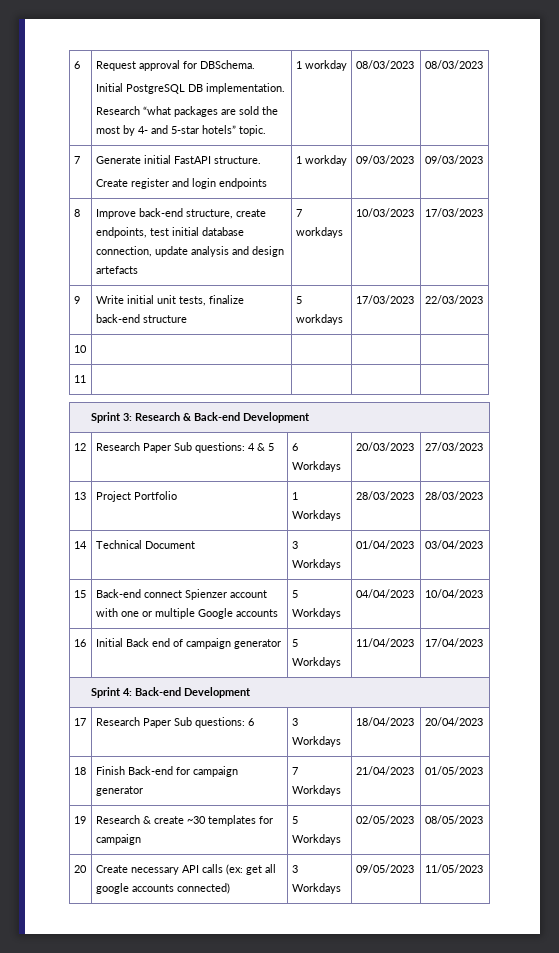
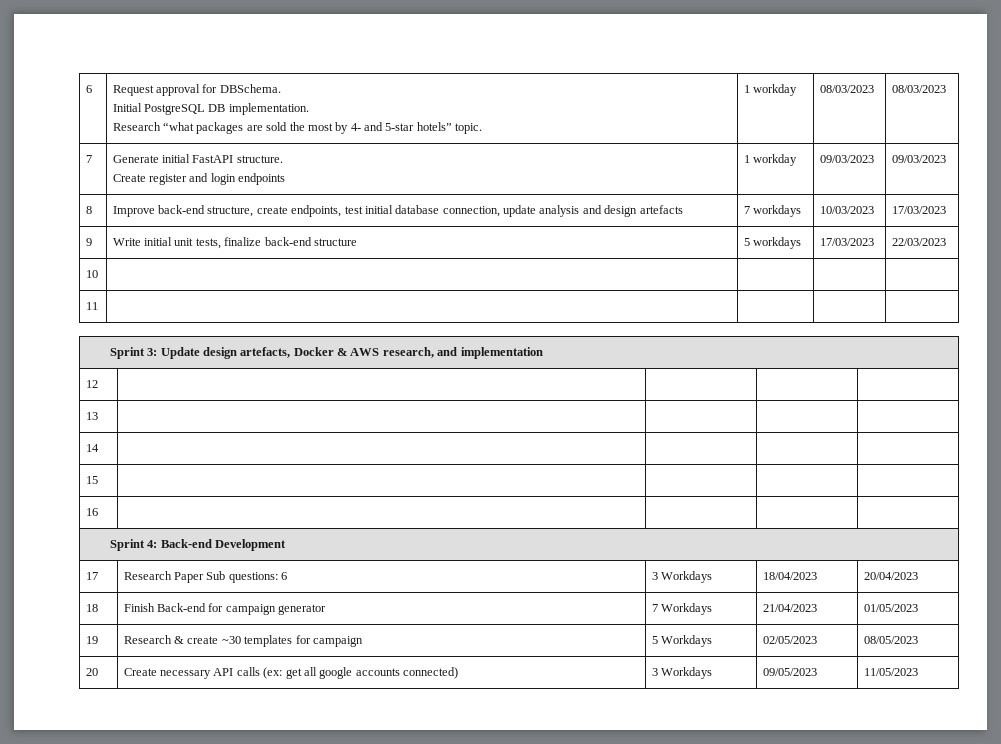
[134,412,310,423] [73,443,86,451] [95,442,274,453] [291,443,298,451] [291,461,341,472] [355,442,414,451] [424,442,483,451] [73,492,86,500] [95,491,177,502] [291,492,298,500] [291,510,341,521] [355,491,414,500] [424,491,483,500] [73,541,87,549] [95,540,195,549] [291,541,298,549] [291,559,341,570] [355,540,414,549] [424,540,483,549] [73,590,86,598] [95,589,267,600] [95,608,278,619] [291,590,298,598] [291,608,341,619] [355,589,414,598] [424,589,483,598] [73,639,86,647] [95,638,281,649] [291,639,298,647] [291,657,341,668] [355,638,414,647] [424,638,483,647] Research & Back-end Development // 12 | Research Paper Sub questions: 4 & 5 | 6 Workdays | 20/03/2023 | 27/03/2023 // 13 | Project Portfolio | 1 Workdays | 28/03/2023 | 28/03/2023 // 14 | Technical Document | 3 Workdays | 01/04/2023 | 03/04/2023 // 15 | Back-end connect Spienzer account with one or multiple Google accounts | 5 Workdays | 04/04/2023 | 10/04/2023 // 16 | Initial Back end of campaign generator | 5 Workdays | 11/04/2023 | 17/04/2023 -> [160,347,543,359] [85,380,98,388] [85,412,98,420] [85,444,99,452] [85,476,98,484] [85,508,98,516] Update design artefacts, Docker & AWS research, and implementation // 12 | | | | // 13 | | | | // 14 | | | | // 15 | | | | // 16 | | | |

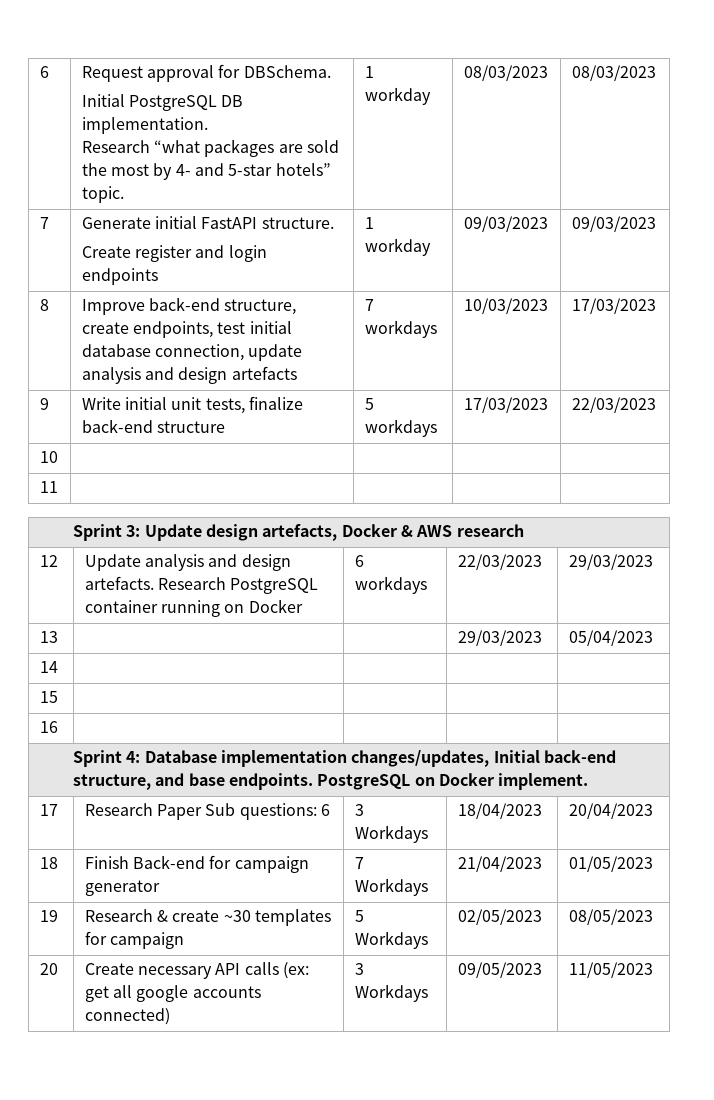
[382,347,543,359] [85,380,98,388] research, and implementation // 12 | | | | -> [456,524,524,537] [39,555,58,567] [84,554,291,571] [84,576,319,594] [84,599,303,617] [354,555,364,567] [354,576,427,594] [457,554,542,570] [568,554,653,570] research // 12 | Update analysis and design artefacts. Research PostgreSQL container running on Docker | 6 workdays | 22/03/2023 | 29/03/2023
(98, 416) | -> [457,630,542,646] [568,630,653,646] 29/03/2023 | 05/04/2023
[160,539,286,551] Back-end Development -> [144,750,616,767] [73,773,589,790] Database implementation changes/updates, Initial back-end structure, and base endpoints. PostgreSQL on Docker implement.

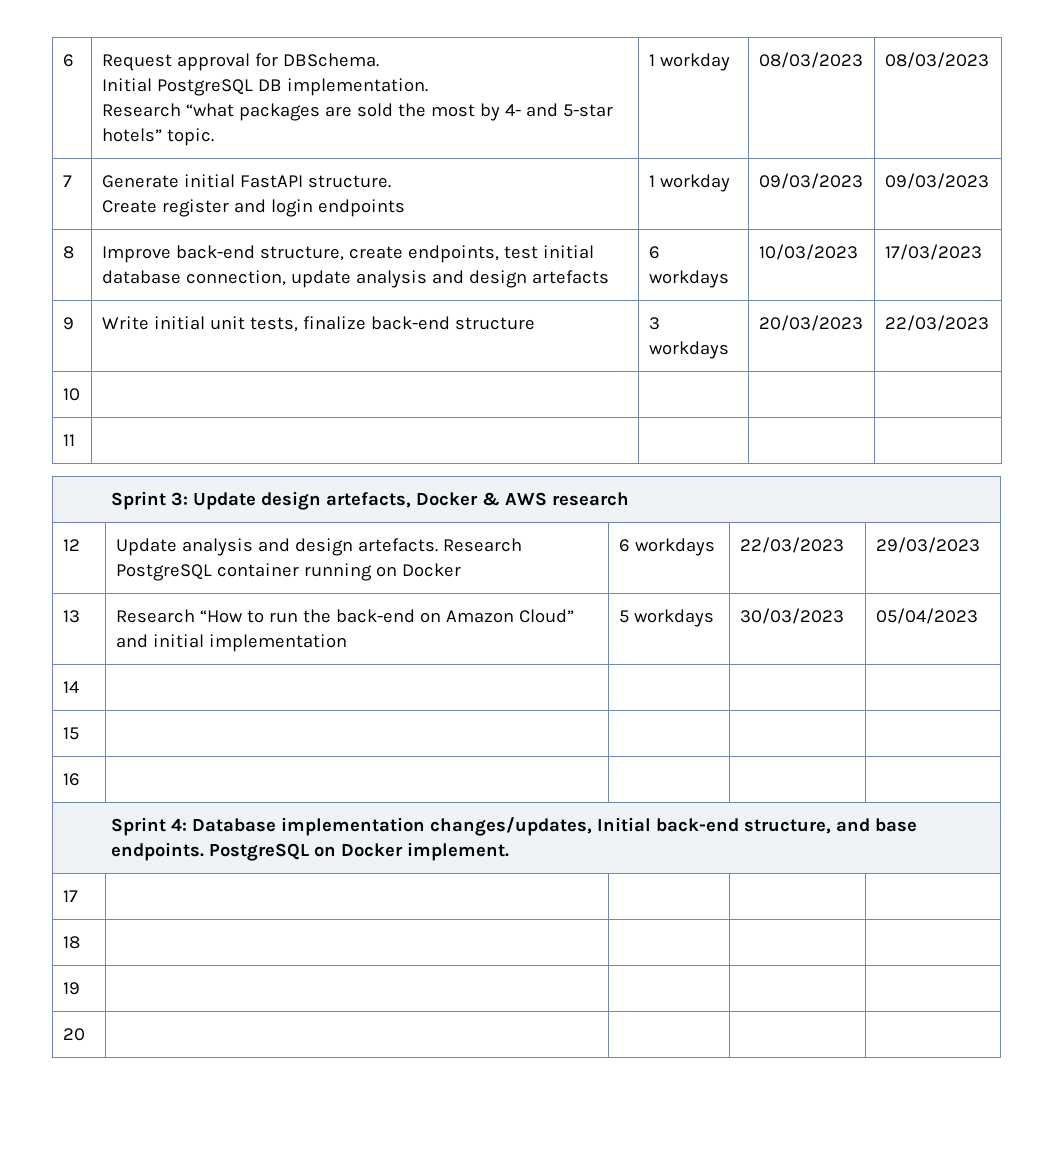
[364,299,374,311] 7 -> [648,246,660,259] 6
[364,398,374,410] [364,419,437,437] [463,397,548,413] 5 workdays | 17/03/2023 -> [648,317,660,330] [648,341,729,359] [758,315,863,331] 3 workdays | 20/03/2023
[457,630,542,646] | | 29/03/2023 -> [115,609,574,623] [115,634,347,652] [618,609,714,627] [739,608,844,624] Research “How to run the back-end on Amazon Cloud” and initial implementation | 5 workdays | 30/03/2023
[84,803,330,820] [354,804,364,816] [354,825,428,843] [457,803,542,819] [568,803,653,819] [39,857,58,869] [84,855,309,873] [84,880,160,896] [354,857,364,869] [354,878,428,896] [457,856,542,872] [568,856,653,872] [39,910,58,922] [84,909,331,926] [84,931,184,949] [354,910,364,922] [354,931,428,949] [457,909,542,925] [568,909,653,925] [39,963,58,975] [84,962,309,979] [84,985,261,1002] [84,1008,170,1025] [354,963,364,975] [354,984,428,1002] [457,962,542,978] [568,962,653,978] Research Paper Sub questions: 6 | 3 Workdays | 18/04/2023 | 20/04/2023 // 18 | Finish Back-end for campaign generator | 7 Workdays | 21/04/2023 | 01/05/2023 // 19 | Research & create ~30 templates for campaign | 5 Workdays | 02/05/2023 | 08/05/2023 // 20 | Create necessary API calls (ex: get all google accounts connected) | 3 Workdays | 09/05/2023 | 11/05/2023 -> [62,936,80,949] [62,982,80,995] [62,1028,85,1041] | | | // 18 | | | | // 19 | | | | // 20 | | | |

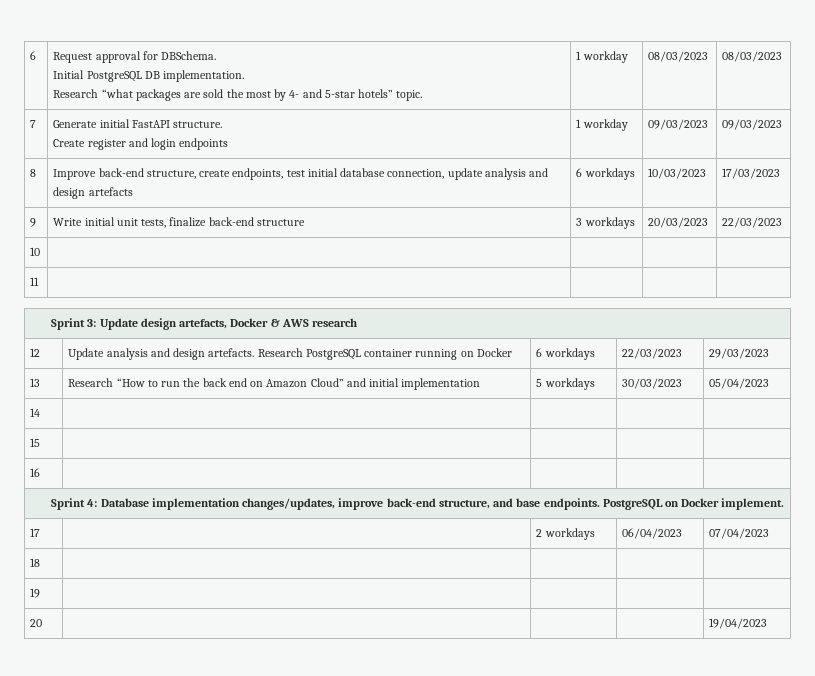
[335,609,415,623] back-end -> [202,378,247,387] back end
[597,817,652,832] Initial -> [338,498,384,510] improve
(78, 896) | | -> [536,528,595,540] [622,528,683,539] [709,528,770,539] 2 workdays | 06/04/2023 | 07/04/2023
(85, 1034) none -> [709,618,768,629] 19/04/2023

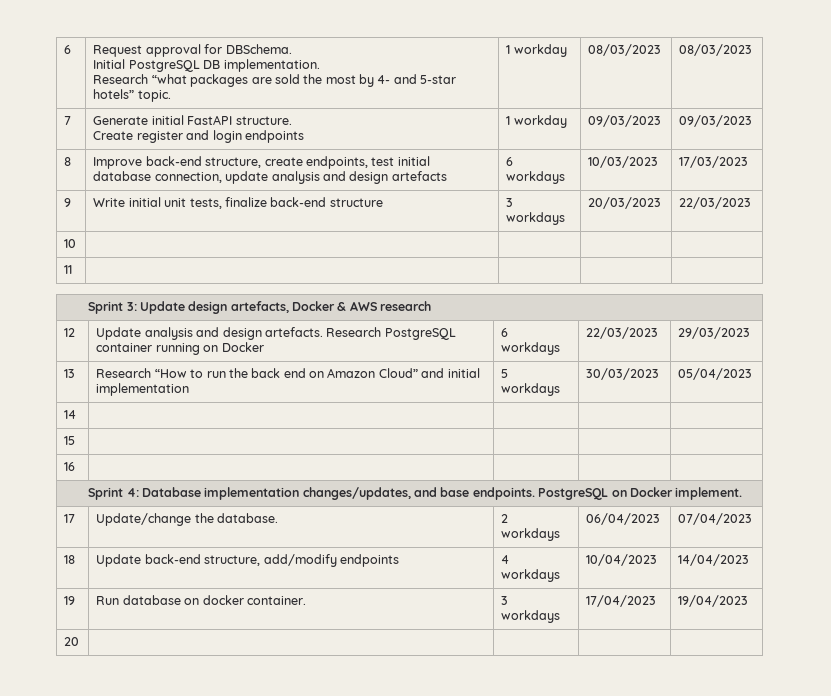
[338,498,490,510] improve back-end structure, -> (411, 493) none
(41, 532) none -> [96,513,279,526] Update/change the database.
[30,588,41,598] | | | // 19 | | | | -> [96,554,399,567] [501,555,510,564] [501,569,561,582] [586,554,658,566] [678,554,750,566] [64,596,76,605] [96,595,306,605] [501,596,509,605] [501,610,561,623] [586,595,657,607] [678,595,749,607] Update back-end structure, add/modify endpoints | 4 workdays | 10/04/2023 | 14/04/2023 // 19 | Run database on docker container. | 3 workdays | 17/04/2023 | 19/04/2023
[709,618,768,629] 19/04/2023 -> (80, 641) none

